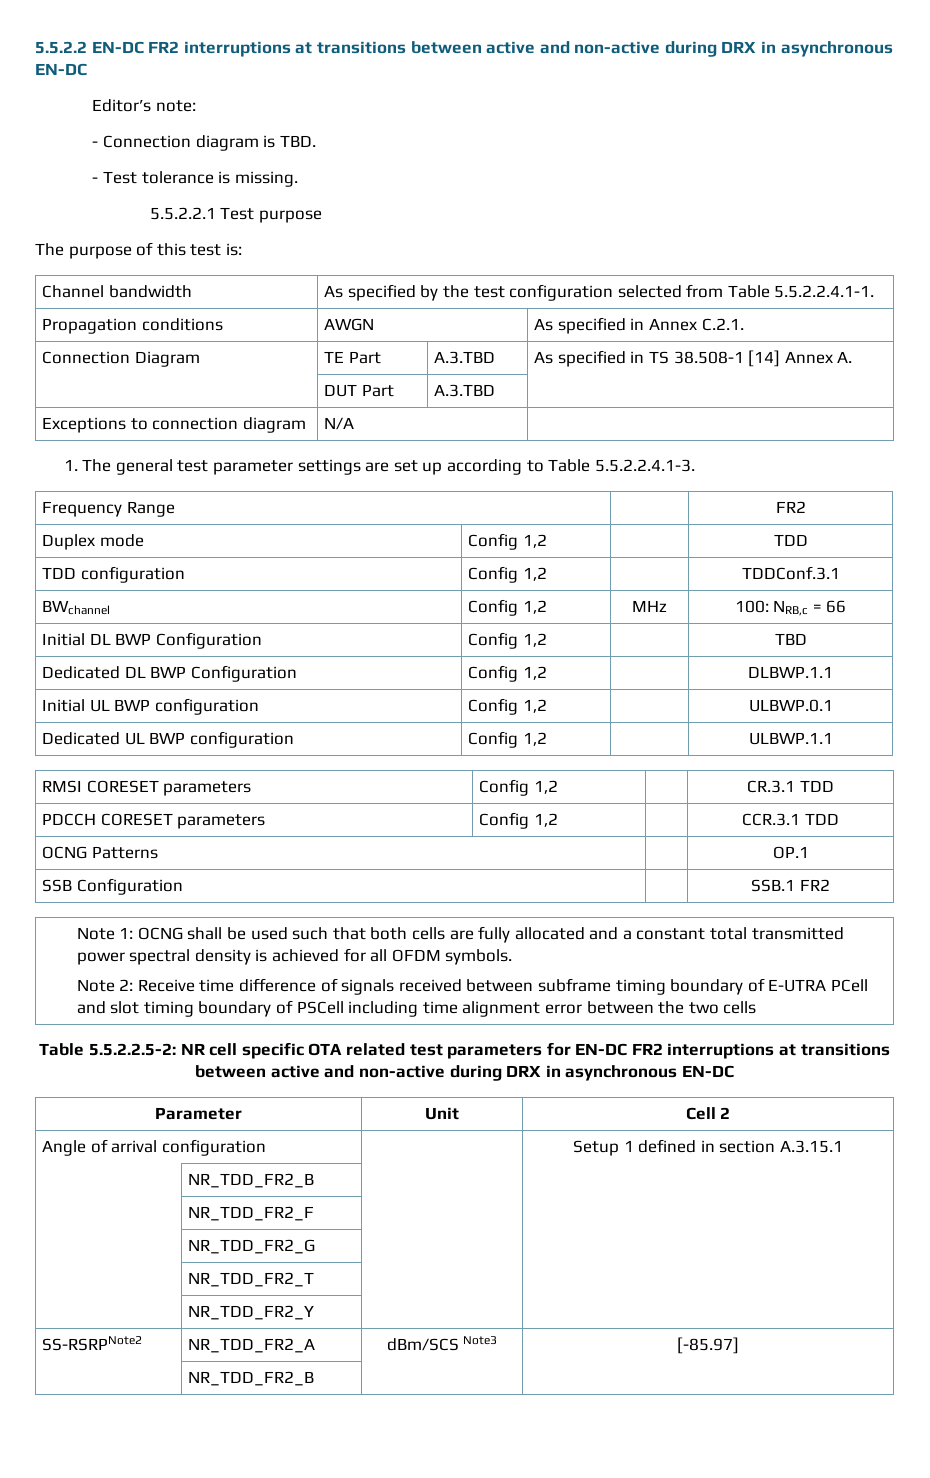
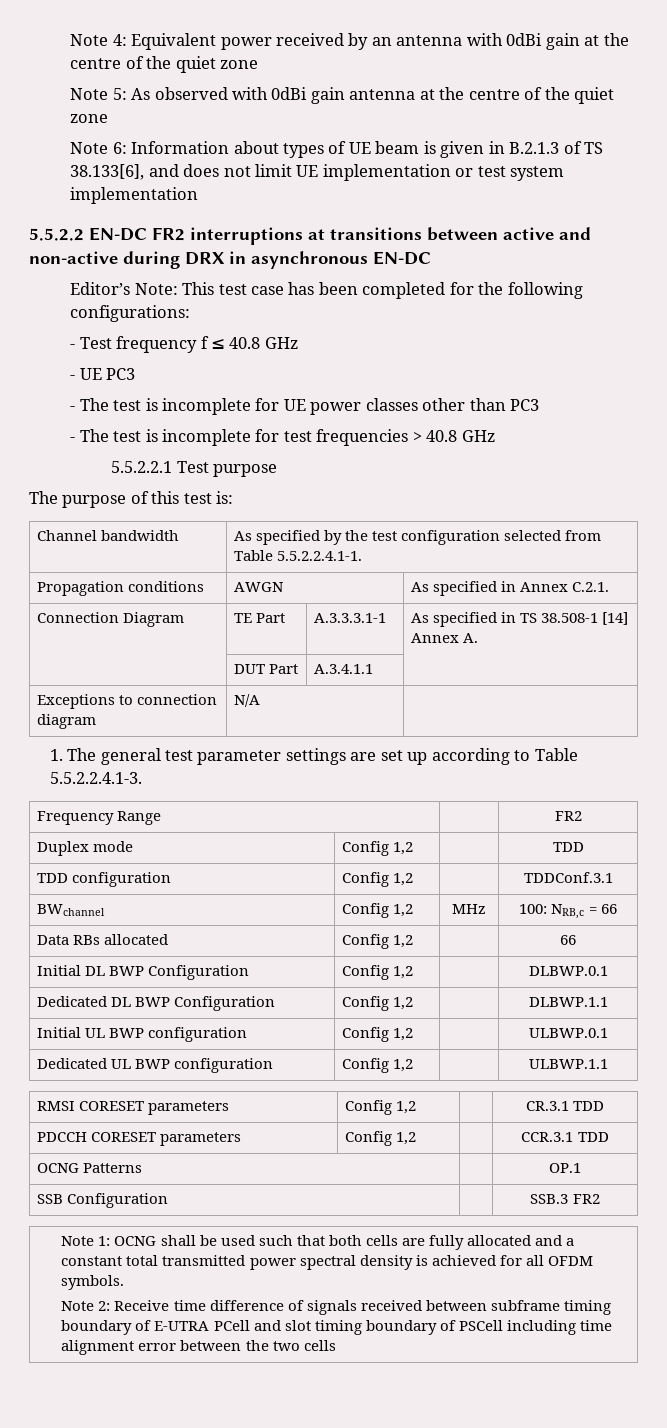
(35, 47) none -> [70,33,629,50] [70,56,258,73] [70,87,615,104] [70,114,109,123] [70,141,604,158] [70,164,565,181] [70,187,199,204] Note 4: Equivalent power received by an antenna with 0dBi gain at the centre of the quiet zone // Note 5: As observed with 0dBi gain antenna at the centre of the quiet zone // Note 6: Information about types of UE beam is given in B.2.1.3 of TS 38.133[6], and does not limit UE implementation or test system implementation //
[155,100,196,112] [92,135,316,151] [92,171,298,187] note: // - Connection diagram is TBD. // - Test tolerance is missing. -> [134,282,583,299] [70,305,191,322] [70,336,298,353] [70,368,136,380] [70,398,540,415] [70,429,495,446] Note: This test case has been completed for the following configurations: // - Test frequency f ≤ 40.8 GHz // - UE PC3 // - The test is incomplete for UE power classes other than PC3 // - The test is incomplete for test frequencies > 40.8 GHz
[434,351,496,364] A.3.TBD -> [313,613,386,623] A.3.3.3.1-1
[434,384,496,397] A.3.TBD -> [313,664,373,674] A.3.4.1.1
(847, 606) none -> [36,934,168,945] [341,934,413,949] [560,935,576,945] // Data RBs allocated | Config 1,2 | | 66
[774,633,807,645] TBD -> [528,966,608,976] DLBWP.0.1
[751,879,796,892] SSB.1 -> [530,1194,569,1204] SSB.3
[39,1042,890,1059] [195,1065,734,1081] [155,1107,242,1120] [425,1107,459,1120] [685,1107,731,1120] [42,1139,266,1156] [573,1139,843,1156] [188,1173,315,1188] [188,1206,315,1221] [188,1239,316,1254] [188,1272,315,1287] [188,1305,315,1320] [42,1336,143,1351] [188,1338,316,1353] [386,1336,498,1351] [677,1337,739,1354] [188,1371,315,1386] // Table 5.5.2.2.5-2: NR cell specific OTA related test parameters for EN-DC FR2 interruptions at transitions between active and non-active during DRX in asynchronous EN-DC // Parameter | Unit | Cell 2 // Angle of arrival configuration | | Setup 1 defined in section A.3.15.1 // | NR_TDD_FR2_B | | // | NR_TDD_FR2_F | | // | NR_TDD_FR2_G | | // | NR_TDD_FR2_T | | // | NR_TDD_FR2_Y | | // SS-RSRPNote2 | NR_TDD_FR2_A | dBm/SCS Note3 | [-85.97] // | NR_TDD_FR2_B | | -> (336, 1345) none

